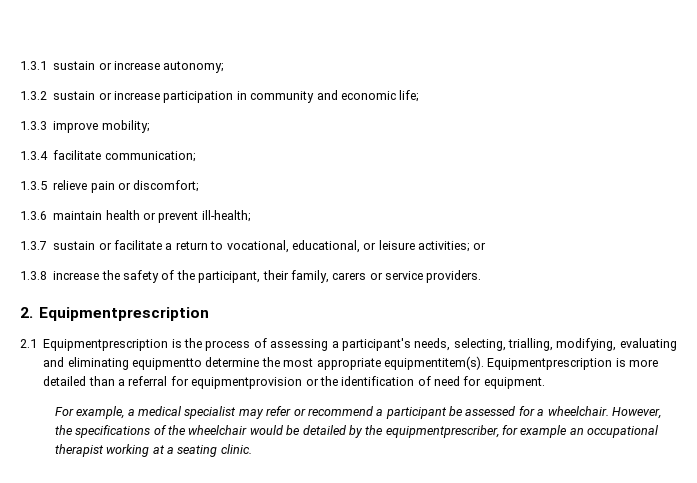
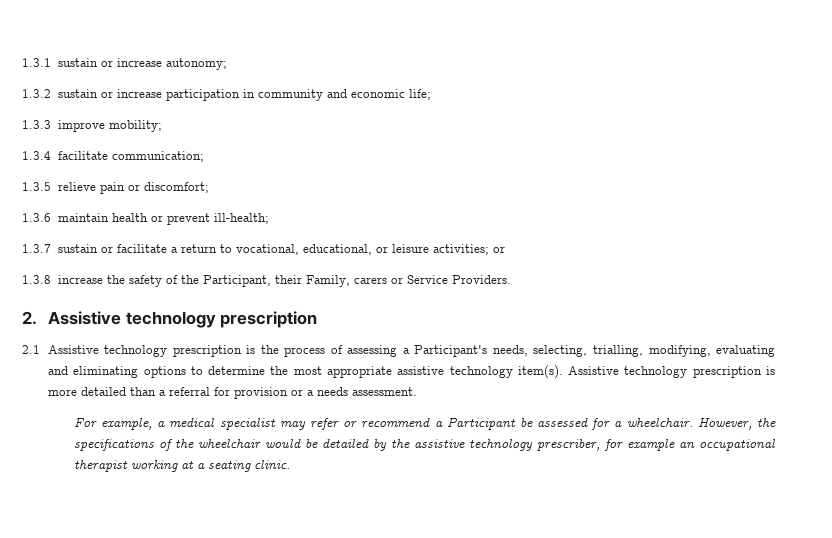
[198,270,482,283] [20,307,210,321] [20,339,169,351] participant, their family, carers or service providers. // 2. Equipmentprescription // 2.1 Equipmentprescription -> [202,275,511,287] [22,311,318,328] [22,345,242,357] Participant, their Family, carers or Service Providers. // 2. Assistive technology prescription // 2.1 Assistive technology prescription
[341,338,411,351] participant's -> [414,345,488,357] Participant's
[132,358,202,370] equipmentto -> [143,366,203,378] options to
[383,356,613,370] equipmentitem(s). Equipmentprescription -> [397,365,762,379] assistive technology item(s). Assistive technology prescription
[191,376,545,389] equipmentprovision or the identification of need for equipment. -> [233,387,417,399] provision or a needs assessment.
[385,407,447,419] participant -> [446,417,516,430] Participant
[385,425,499,438] equipmentprescriber, -> [413,439,600,451] assistive technology prescriber,

